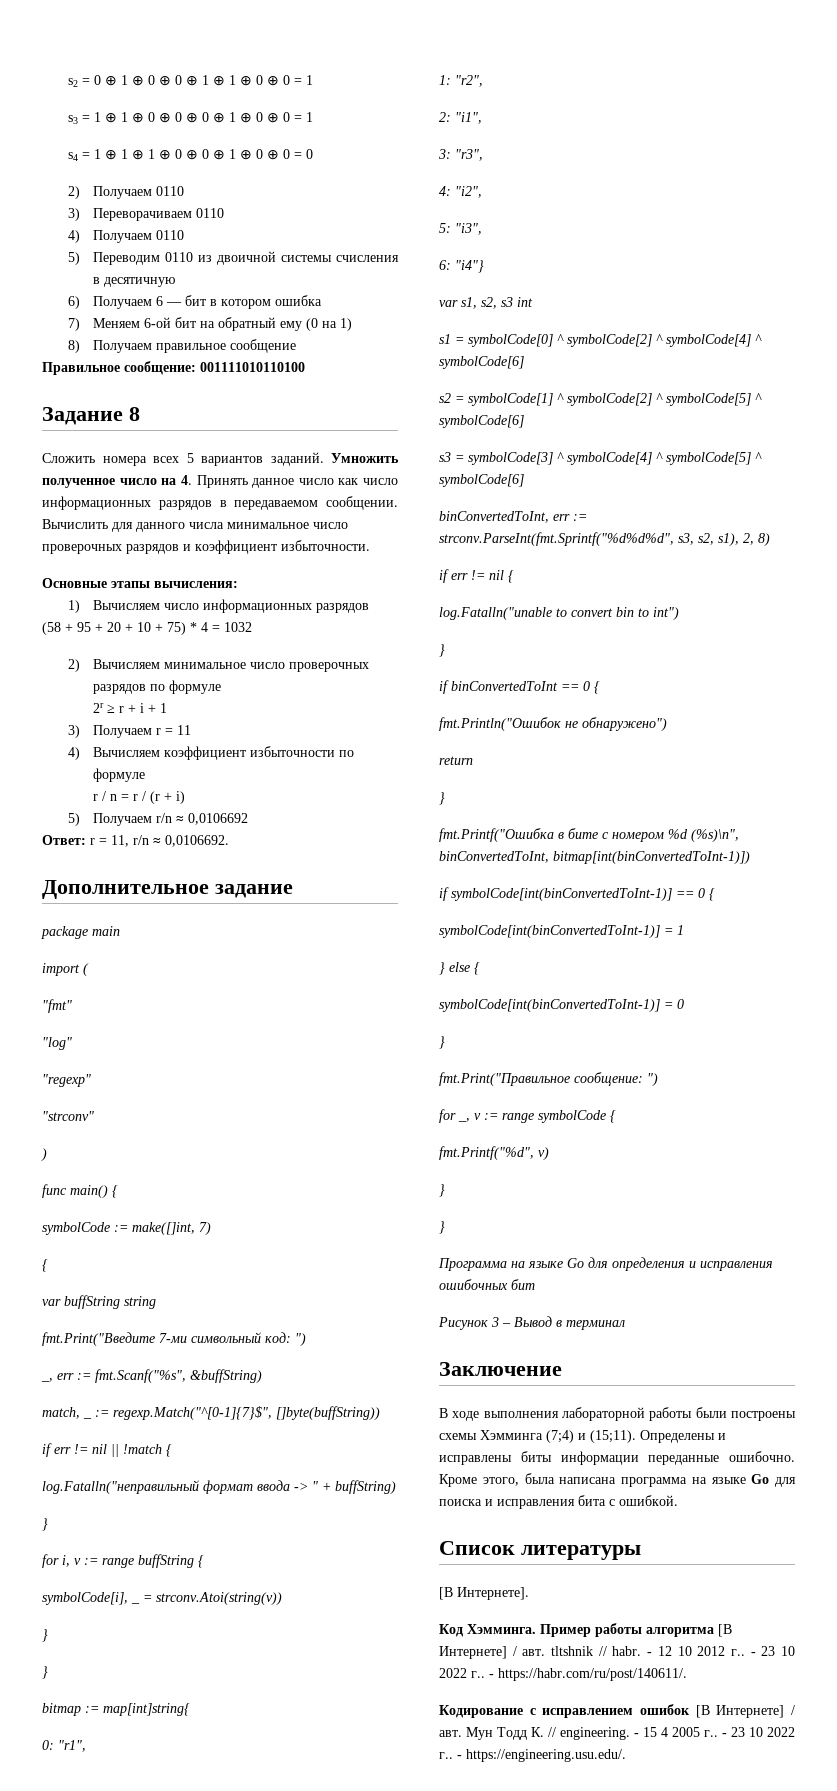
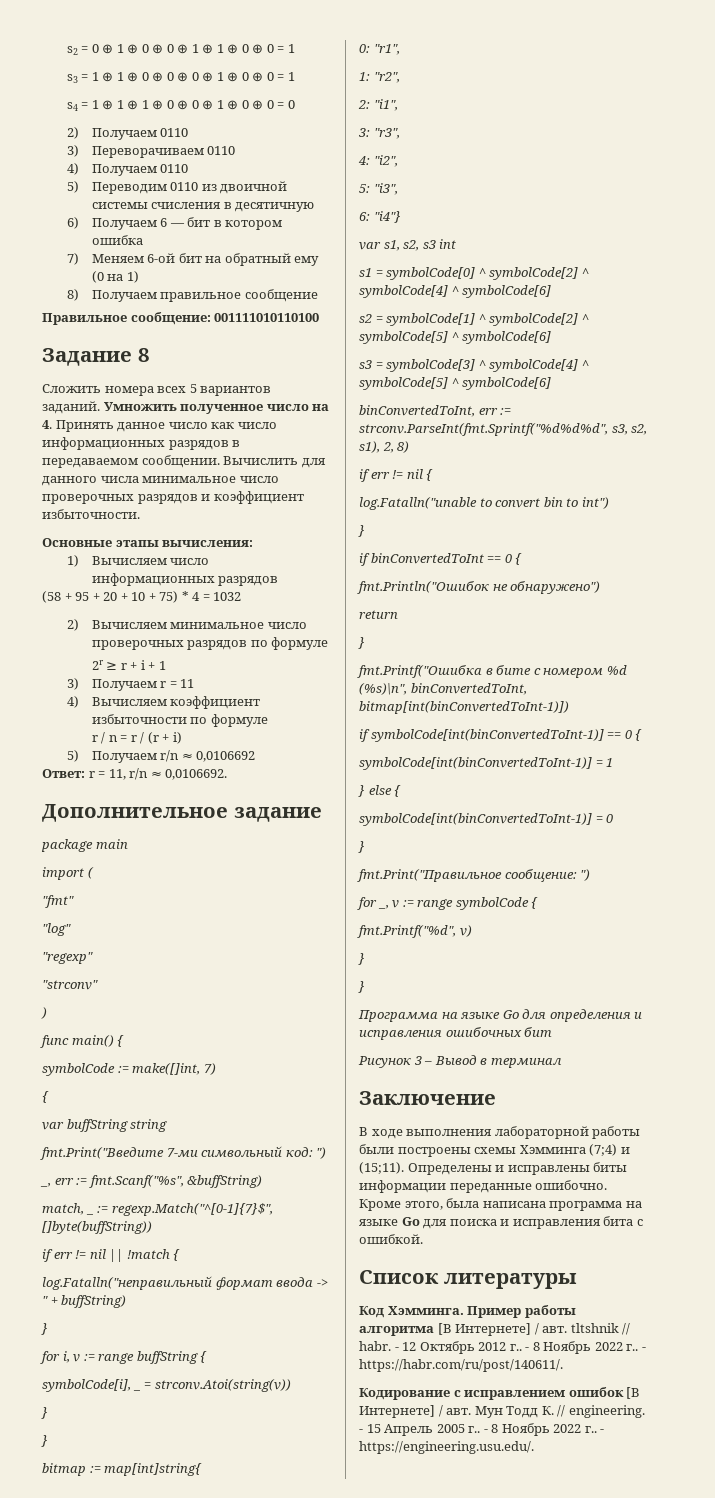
[439,1587,529,1600] // [В Интернете]. -> (577, 1281) none
[677,1646,692,1656] 10 -> [419,1341,475,1354] Октябрь
[761,1646,795,1656] 23 10 -> [532,1341,592,1354] 8 Ноябрь
[661,1727,668,1737] 4 -> [384,1424,434,1436] Апрель
[731,1727,763,1737] 23 10 -> [491,1423,550,1436] 8 Ноябрь

